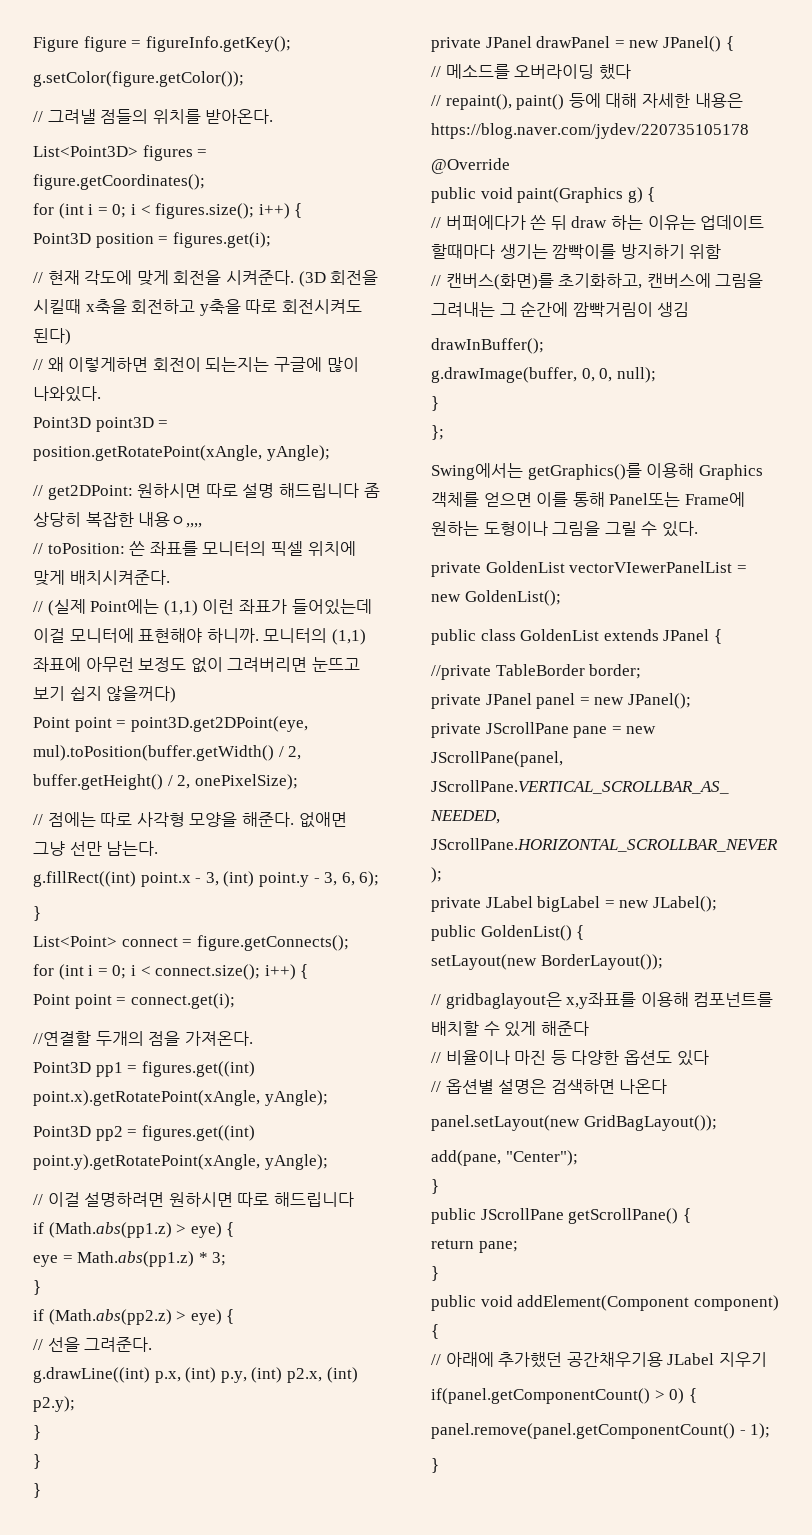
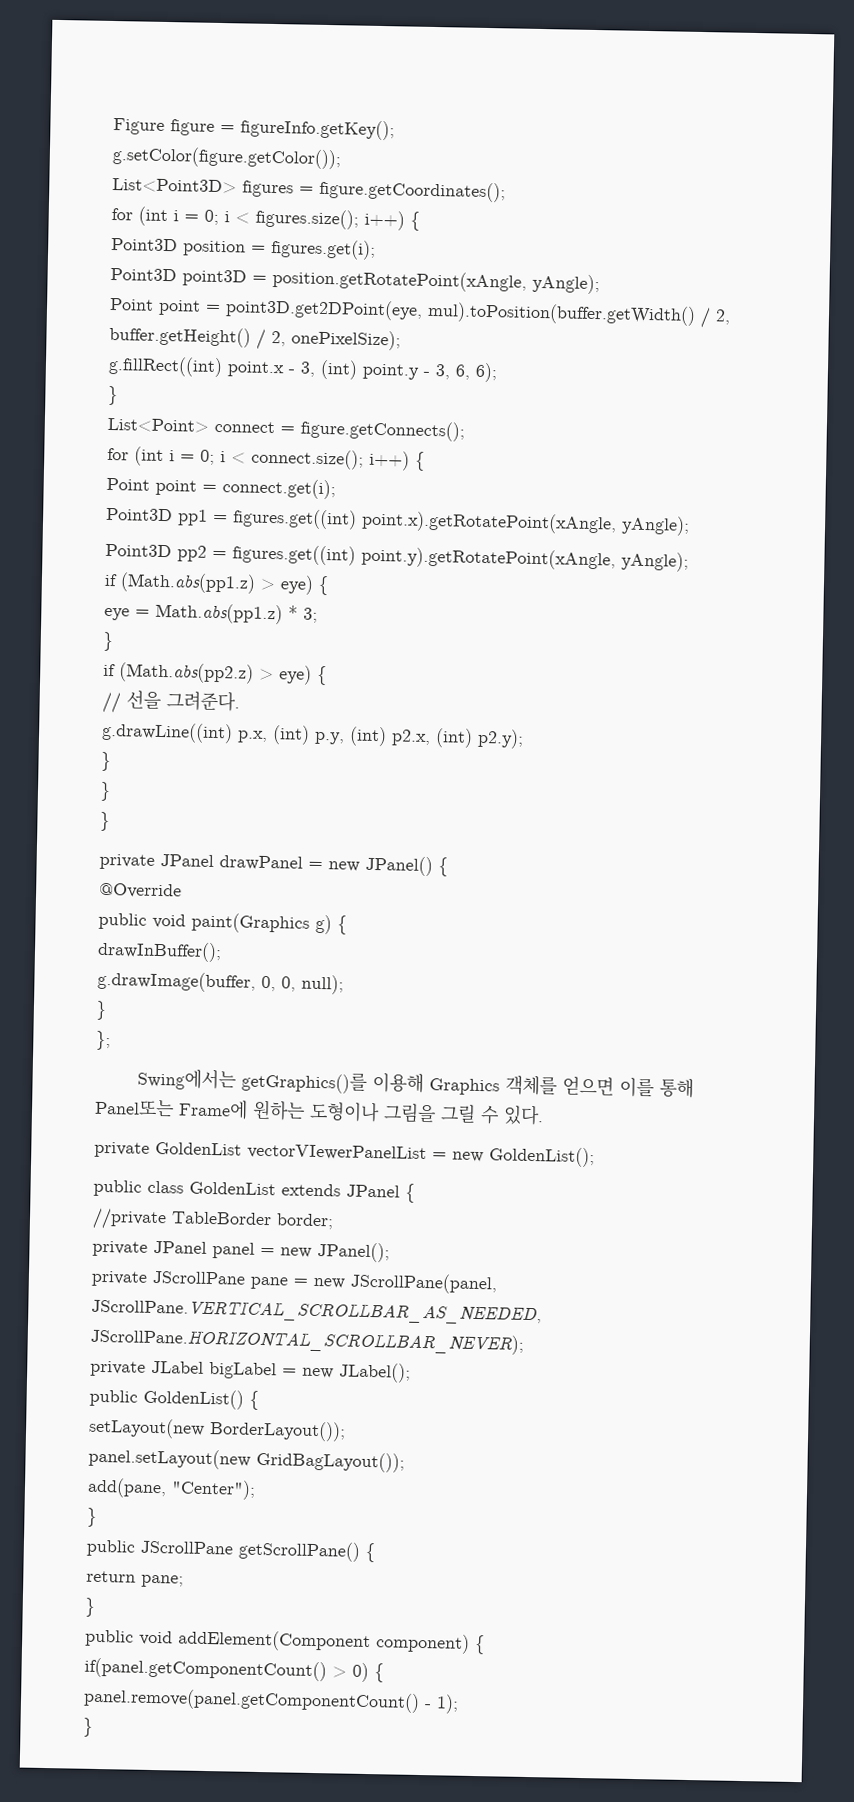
[33,109,274,124] // // 그려낼 점들의 위치를 받아온다. -> (342, 158) none
[33,270,379,287] [33,299,362,316] [33,328,71,345] [33,357,359,372] [33,386,101,402] // // 현재 각도에 맞게 회전을 시켜준다. (3D 회전을 시킬때 x축을 회전하고 y축을 따로 회전시켜도 된다) // // 왜 이렇게하면 회전이 되는지는 구글에 많이 나와있다. -> (376, 249) none
[33,483,380,500] [33,512,203,528] [33,541,356,556] [33,570,170,586] [33,599,372,616] [33,628,366,645] [33,657,360,673] [33,686,177,703] // // get2DPoint: 원하시면 따로 설명 해드립니다 좀 상당히 복잡한 내용ㅇ,,,, // // toPosition: 쓴 좌표를 모니터의 픽셀 위치에 맞게 배치시켜준다. // // (실제 Point에는 (1,1) 이런 좌표가 들어있는데 이걸 모니터에 표현해야 하니까. 모니터의 (1,1) 좌표에 아무런 보정도 없이 그려버리면 눈뜨고 보기 쉽지 않을꺼다) -> (600, 284) none
[33,812,347,828] [33,841,159,856] // // 점에는 따로 사각형 모양을 해준다. 없애면 그냥 선만 남는다. -> (401, 340) none
[33,1031,253,1046] // //연결할 두개의 점을 가져온다. -> (336, 489) none
[33,1192,354,1207] // // 이걸 설명하려면 원하시면 따로 해드립니다 -> (689, 561) none
[431,64,631,80] [431,93,743,110] [431,123,749,139] // // 메소드를 오버라이딩 했다 // // repaint(), paint() 등에 대해 자세한 내용은 https://blog.naver.com/jydev/220735105178 -> (448, 867) none
[431,215,765,230] [431,244,722,259] [431,273,764,290] [431,301,690,317] // // 버퍼에다가 쓴 뒤 draw 하는 이유는 업데이트 할때마다 생기는 깜빡이를 방지하기 위함 // // 캔버스(화면)를 초기화하고, 캔버스에 그림을 그려내는 그 순간에 깜빡거림이 생김 -> (347, 925) none
[431,992,774,1009] [431,1021,589,1037] [431,1050,709,1066] [431,1079,668,1094] // // gridbaglayout은 x,y좌표를 이용해 컴포넌트를 배치할 수 있게 해준다 // // 비율이나 마진 등 다양한 옵션도 있다 // // 옵션별 설명은 검색하면 나온다 -> (346, 1431) none
[431,1352,767,1368] // // 아래에 추가했던 공간채우기용 JLabel 지우기 -> (485, 1645) none

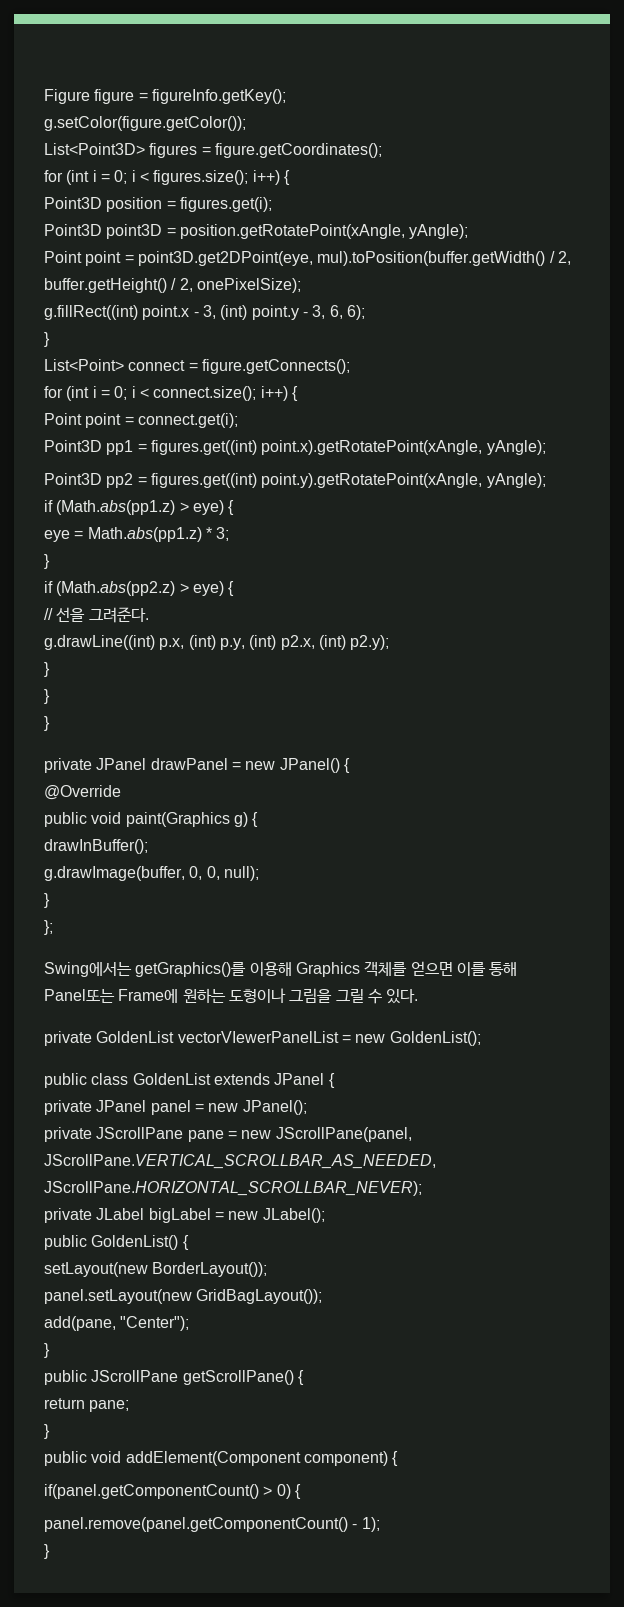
[92,1207,334,1231] // //private TableBorder border; -> (335, 1080) none

